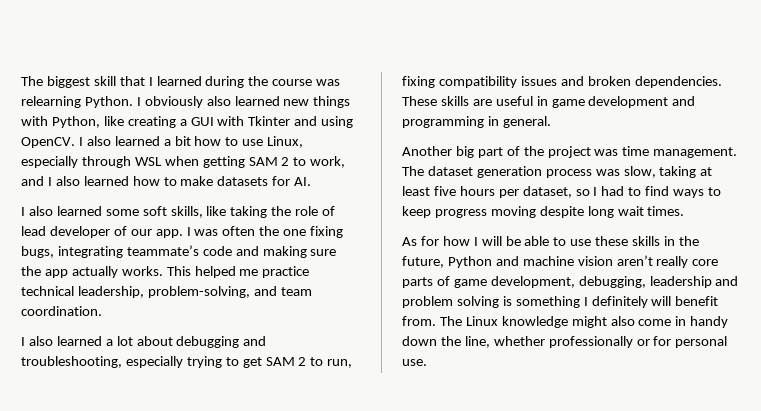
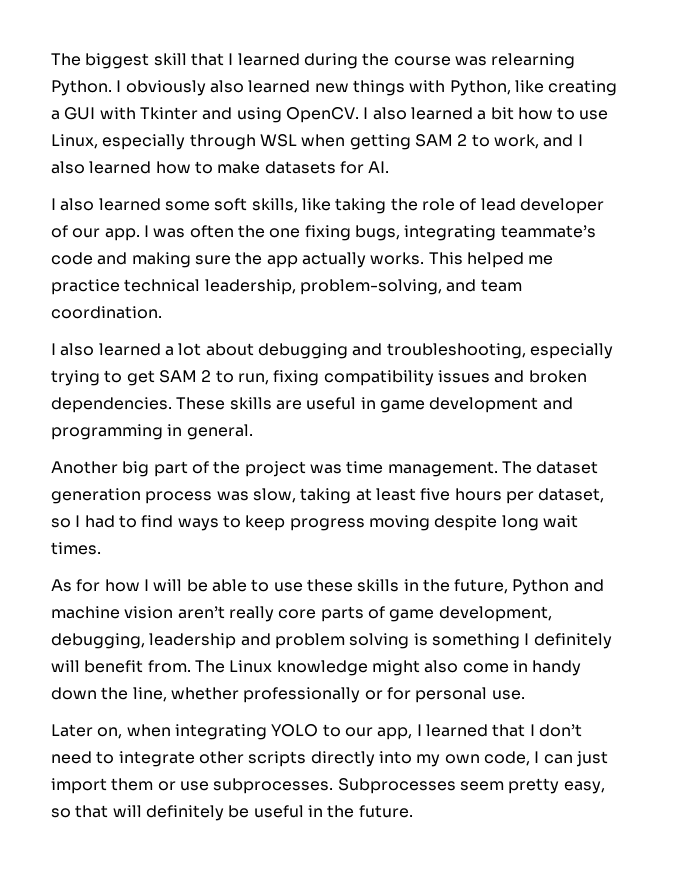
(427, 362) none -> [51,724,582,740] [51,751,608,767] [51,778,605,794] [51,805,413,821] // Later on, when integrating YOLO to our app, I learned that I don’t need to integrate other scripts directly into my own code, I can just import them or use subprocesses. Subprocesses seem pretty easy, so that will definitely be useful in the future.

